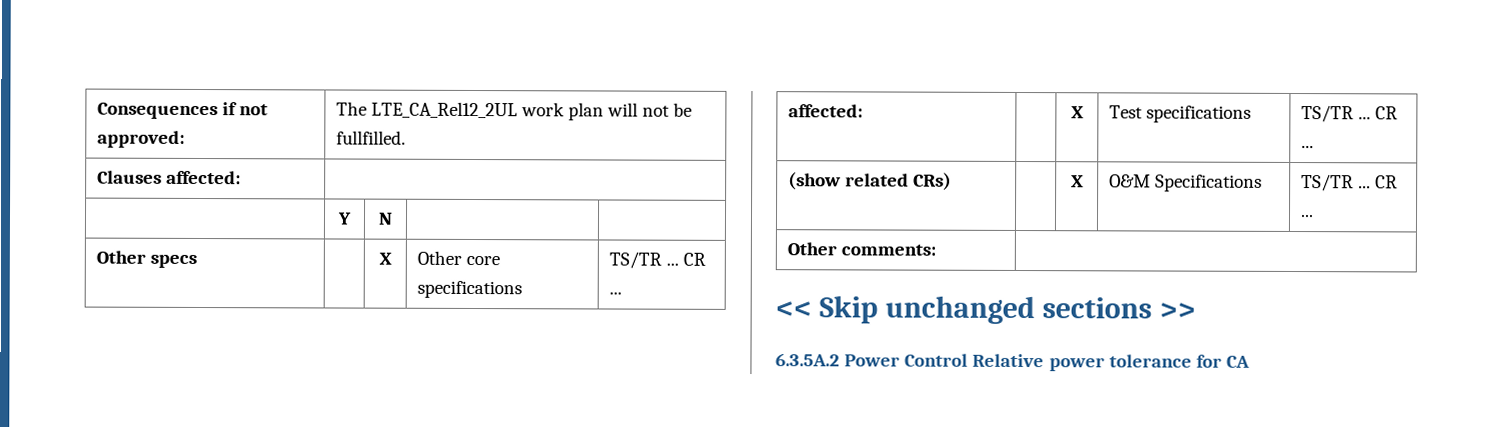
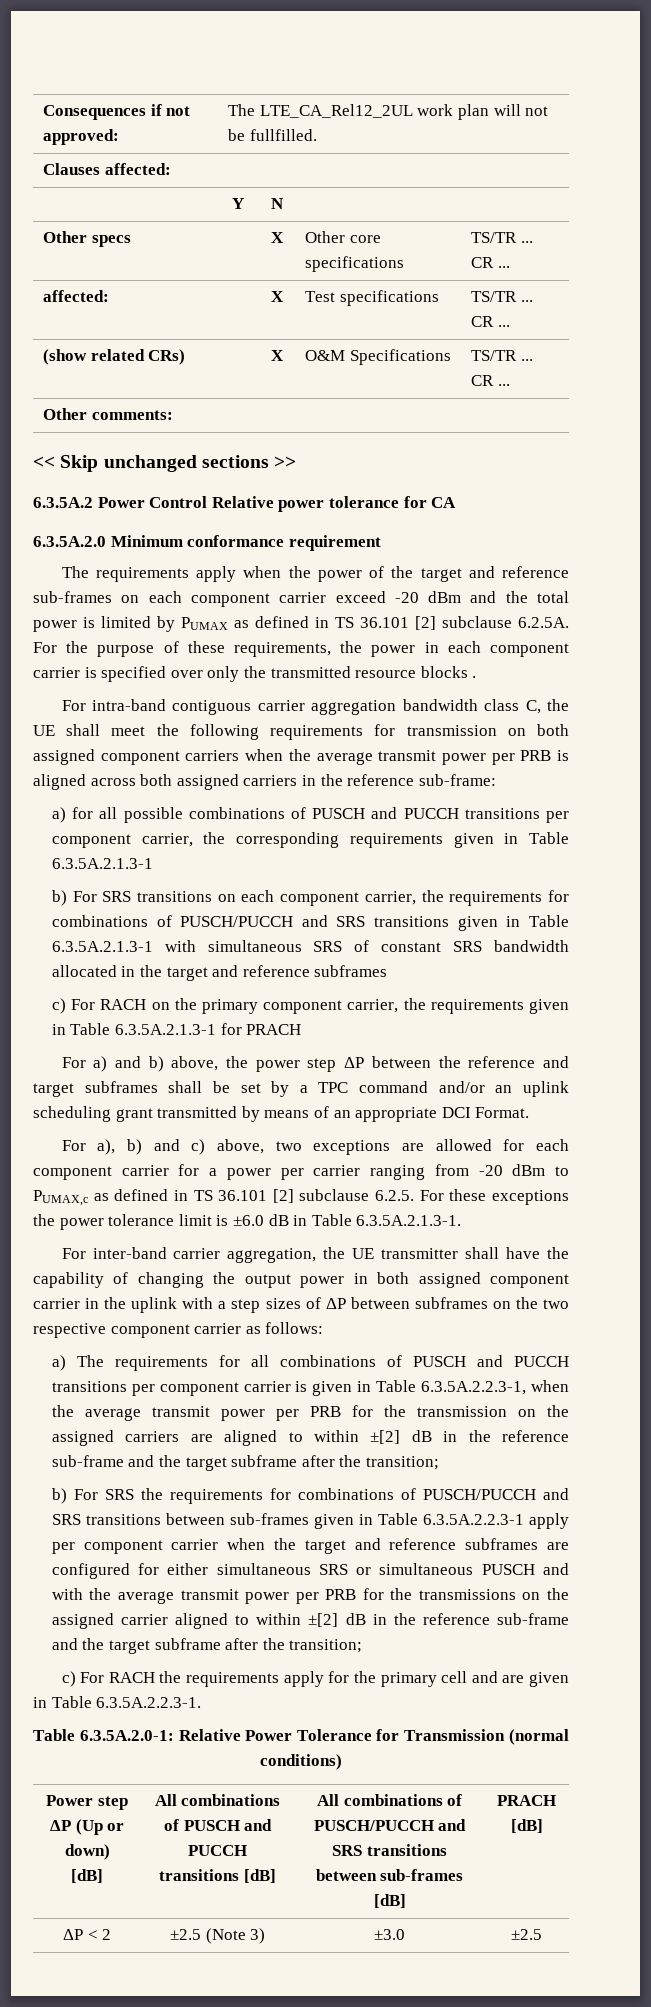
(1250, 361) none -> [33,535,381,551] [61,566,570,582] [33,591,569,607] [33,616,569,632] [33,641,569,657] [33,666,477,682] [61,699,569,715] [33,724,569,740] [33,749,569,765] [33,774,496,790] [51,807,569,823] [51,832,569,848] [51,858,153,869] [51,890,569,906] [51,915,570,931] [51,940,569,952] [51,965,388,981] [51,998,569,1014] [51,1023,302,1035] [61,1056,569,1072] [33,1081,569,1097] [33,1106,530,1122] [61,1139,570,1155] [33,1164,570,1180] [33,1189,569,1206] [33,1214,462,1230] [61,1247,569,1263] [33,1272,569,1288] [33,1297,569,1313] [33,1322,324,1338] [51,1355,569,1371] [51,1380,570,1396] [51,1405,569,1421] [51,1430,570,1446] [51,1455,439,1471] [51,1488,569,1504] [51,1513,569,1529] [51,1538,569,1554] [51,1563,569,1579] [51,1588,569,1604] [51,1613,569,1629] [51,1638,363,1654] [61,1671,569,1687] [33,1696,202,1708] [33,1729,569,1745] [260,1754,342,1770] [46,1795,128,1810] [49,1819,125,1835] [64,1844,110,1860] [71,1869,103,1883] [154,1794,281,1806] [163,1819,273,1831] [188,1845,247,1856] [159,1869,276,1883] [316,1794,463,1806] [313,1819,467,1831] [332,1844,447,1856] [315,1869,464,1881] [373,1894,406,1908] [497,1795,556,1806] [510,1819,543,1833] [62,1929,112,1940] [169,1928,266,1944] [374,1929,405,1940] [511,1929,542,1940] // 6.3.5A.2.0 Minimum conformance requirement // The requirements apply when the power of the target and reference sub-frames on each component carrier exceed -20 dBm and the total power is limited by PUMAX as defined in TS 36.101 [2] subclause 6.2.5A. For the purpose of these requirements, the power in each component carrier is specified over only the transmitted resource blocks . // For intra-band contiguous carrier aggregation bandwidth class C, the UE shall meet the following requirements for transmission on both assigned component carriers when the average transmit power per PRB is aligned across both assigned carriers in the reference sub-frame: // a) for all possible combinations of PUSCH and PUCCH transitions per component carrier, the corresponding requirements given in Table 6.3.5A.2.1.3-1 // b) For SRS transitions on each component carrier, the requirements for combinations of PUSCH/PUCCH and SRS transitions given in Table 6.3.5A.2.1.3-1 with simultaneous SRS of constant SRS bandwidth allocated in the target and reference subframes // c) For RACH on the primary component carrier, the requirements given in Table 6.3.5A.2.1.3-1 for PRACH // For a) and b) above, the power step ΔP between the reference and target subframes shall be set by a TPC command and/or an uplink scheduling grant transmitted by means of an appropriate DCI Format. // For a), b) and c) above, two exceptions are allowed for each component carrier for a power per carrier ranging from -20 dBm to PUMAX,c as defined in TS 36.101 [2] subclause 6.2.5. For these exceptions the power tolerance limit is ±6.0 dB in Table 6.3.5A.2.1.3-1. // For inter-band carrier aggregation, the UE transmitter shall have the capability of changing the output power in both assigned component carrier in the uplink with a step sizes of ΔP between subframes on the two respective component carrier as follows: // a) The requirements for all combinations of PUSCH and PUCCH transitions per component carrier is given in Table 6.3.5A.2.2.3-1, when the average transmit power per PRB for the transmission on the assigned carriers are aligned to within ±[2] dB in the reference sub-frame and the target subframe after the transition; // b) For SRS the requirements for combinations of PUSCH/PUCCH and SRS transitions between sub-frames given in Table 6.3.5A.2.2.3-1 apply per component carrier when the target and reference subframes are configured for either simultaneous SRS or simultaneous PUSCH and with the average transmit power per PRB for the transmissions on the assigned carrier aligned to within ±[2] dB in the reference sub-frame and the target subframe after the transition; // c) For RACH the requirements apply for the primary cell and are given in Table 6.3.5A.2.2.3-1. // Table 6.3.5A.2.0-1: Relative Power Tolerance for Transmission (normal conditions) // Power step ΔP (Up or down) // [dB] | All combinations of PUSCH and PUCCH transitions [dB] | All combinations of PUSCH/PUCCH and SRS transitions between sub-frames [dB] | PRACH [dB] // ΔP < 2 | ±2.5 (Note 3) | ±3.0 | ±2.5

